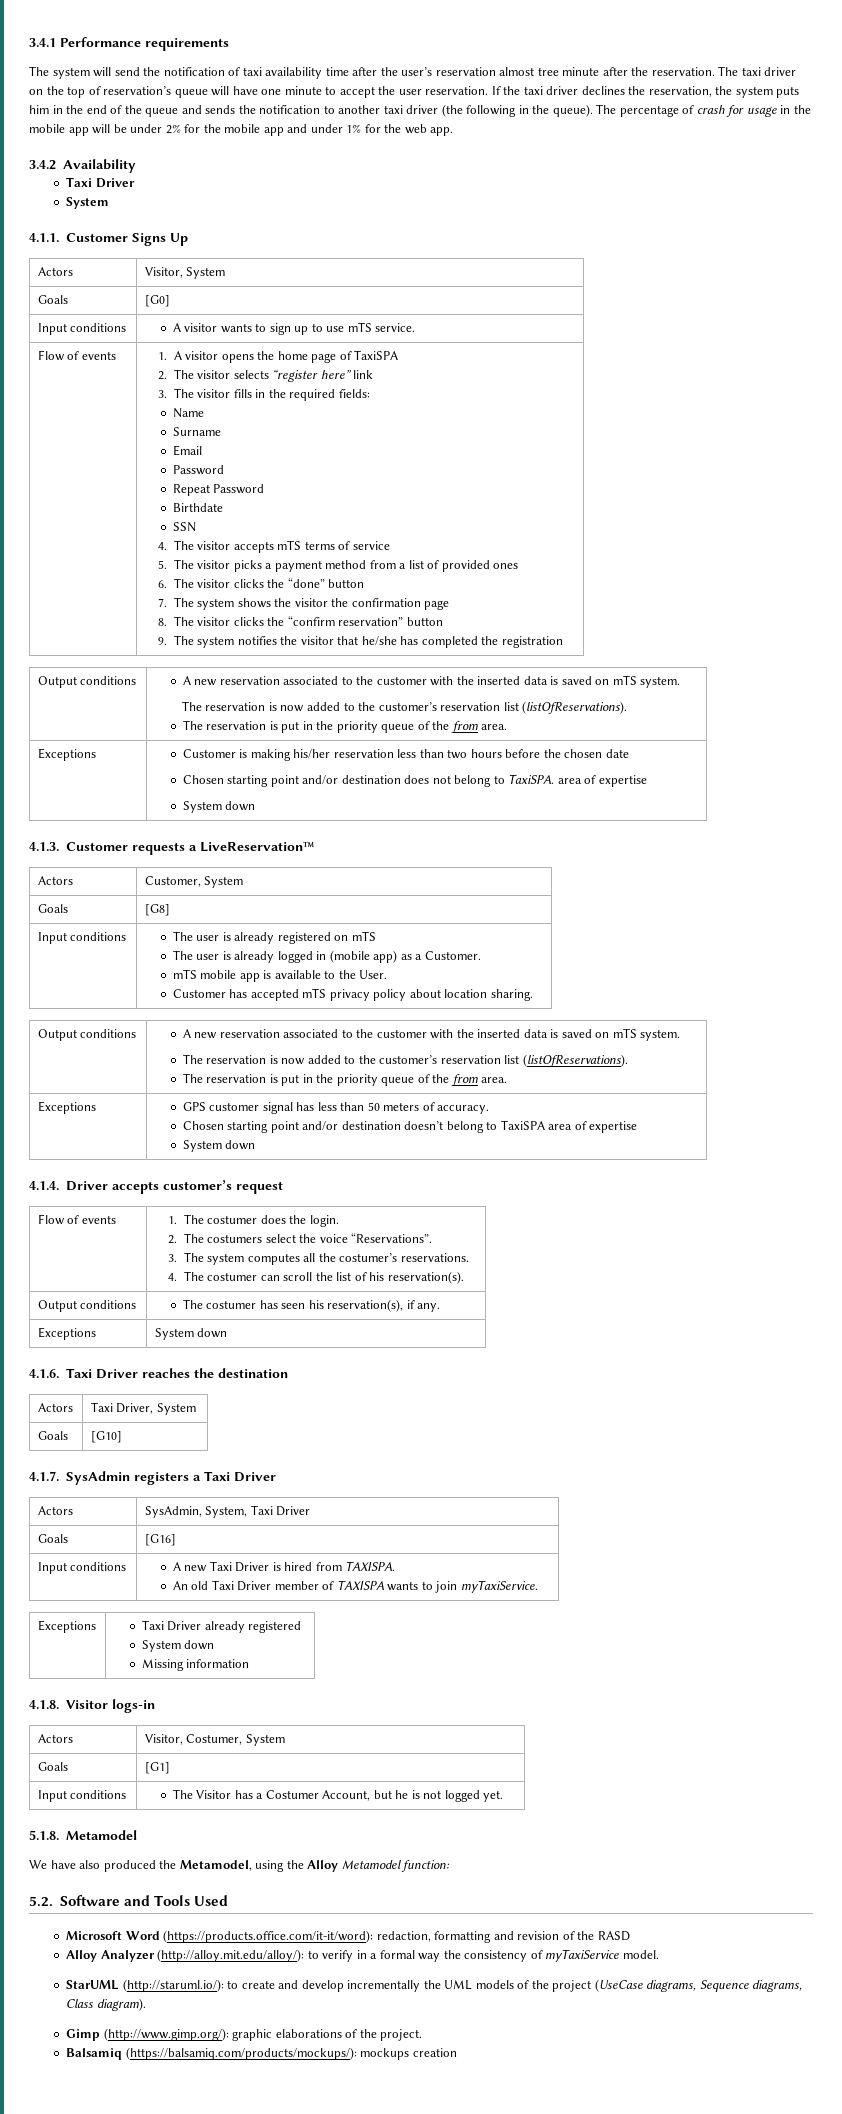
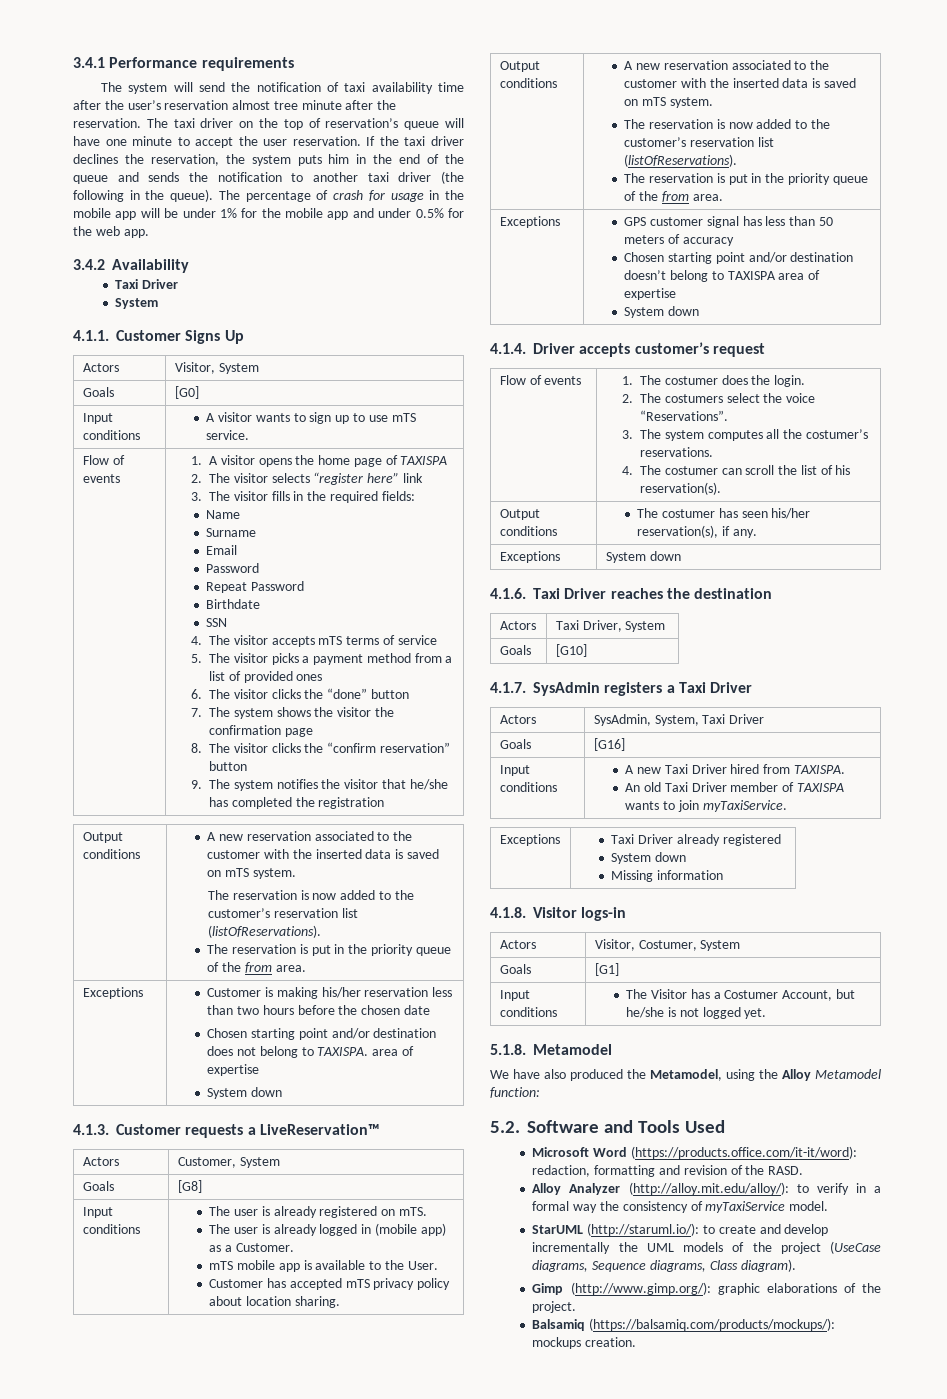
[165,124,181,134] 2% -> [219,208,237,218] 1%
[346,124,362,133] 1% -> [415,208,444,218] 0.5%
[354,350,399,360] TaxiSPA -> [400,456,448,465] TAXISPA
[508,774,555,784] TaxiSPA. -> [317,1047,369,1056] TAXISPA.
[351,931,376,941] mTS -> [399,1207,428,1216] mTS.
[437,1105,490,1114] accuracy. -> [682,237,734,246] accuracy
[500,1120,545,1130] TaxiSPA -> [727,271,776,280] TAXISPA
[308,1300,324,1309] his -> [771,508,811,519] his/her
[272,1562,281,1571] is -> (727, 769) none
[395,1790,409,1799] he -> [626,1007,665,1018] he/she
[597,1931,630,1941] RASD -> [768,1166,804,1175] RASD.
[412,2048,457,2057] creation -> [585,1337,637,1347] creation.

